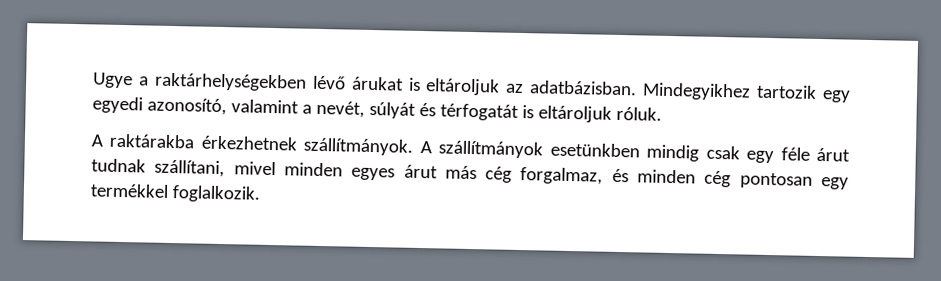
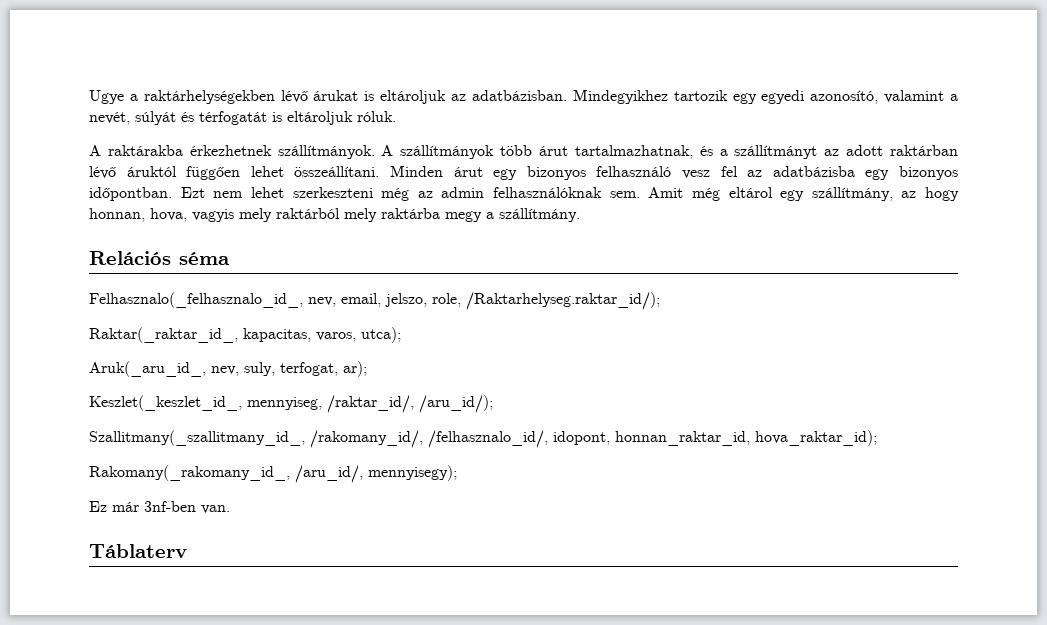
[549,142,851,164] [91,158,849,190] [90,183,261,203] esetünkben mindig csak egy féle árut tudnak szállítani, mivel minden egyes árut más cég forgalmaz, és minden cég pontosan egy termékkel foglalkozik. -> [500,145,958,159] [89,165,959,180] [89,187,959,201] [89,208,580,222] [89,251,230,265] [89,292,660,310] [89,327,401,343] [89,361,367,377] [89,395,493,413] [89,430,877,448] [89,465,457,483] [89,501,230,514] [89,544,187,558] több árut tartalmazhatnak, és a szállítmányt az adott raktárban lévő áruktól függően lehet összeállítani. Minden árut egy bizonyos felhasználó vesz fel az adatbázisba egy bizonyos időpontban. Ezt nem lehet szerkeszteni még az admin felhasználóknak sem. Amit még eltárol egy szállítmány, az hogy honnan, hova, vagyis mely raktárból mely raktárba megy a szállítmány. // Relációs séma // Felhasznalo(_felhasznalo_id_, nev, email, jelszo, role, /Raktarhelyseg.raktar_id/); // Raktar(_raktar_id_, kapacitas, varos, utca); // Aruk(_aru_id_, nev, suly, terfogat, ar); // Keszlet(_keszlet_id_, mennyiseg, /raktar_id/, /aru_id/); // Szallitmany(_szallitmany_id_, /rakomany_id/, /felhasznalo_id/, idopont, honnan_raktar_id, hova_raktar_id); // Rakomany(_rakomany_id_, /aru_id/, mennyisegy); // Ez már 3nf-ben van. // Táblaterv

